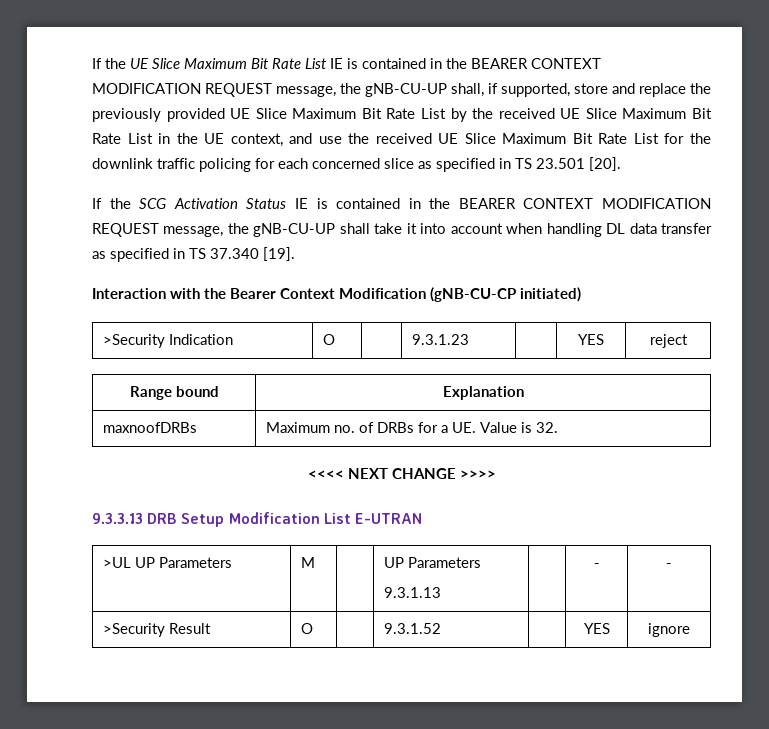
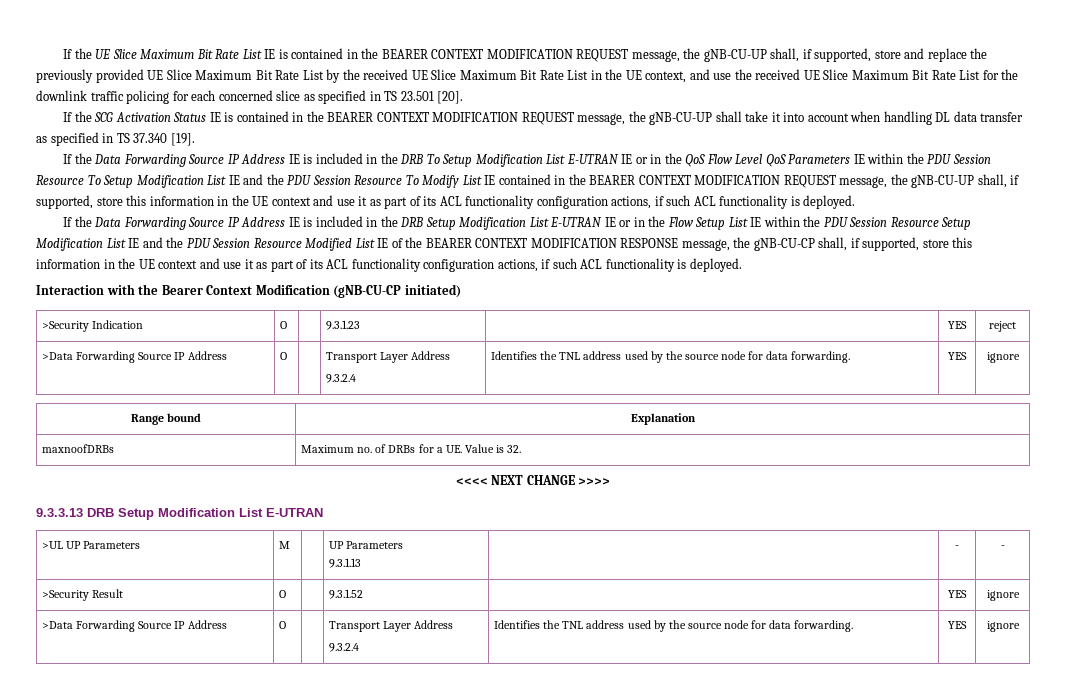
(295, 254) none -> [63,153,991,167] [36,174,1020,188] [36,195,856,209] [63,216,972,230] [36,237,973,251] [36,258,742,272] // If the Data Forwarding Source IP Address IE is included in the DRB To Setup Modification List E-UTRAN IE or in the QoS Flow Level QoS Parameters IE within the PDU Session Resource To Setup Modification List IE and the PDU Session Resource To Modify List IE contained in the BEARER CONTEXT MODIFICATION REQUEST message, the gNB-CU-UP shall, if supported, store this information in the UE context and use it as part of its ACL functionality configuration actions, if such ACL functionality is deployed. // If the Data Forwarding Source IP Address IE is included in the DRB Setup Modification List E-UTRAN IE or in the Flow Setup List IE within the PDU Session Resource Setup Modification List IE and the PDU Session Resource Modified List IE of the BEARER CONTEXT MODIFICATION RESPONSE message, the gNB-CU-CP shall, if supported, store this information in the UE context and use it as part of its ACL functionality configuration actions, if such ACL functionality is deployed.
(688, 341) none -> [42,351,227,363] [280,352,288,360] [326,351,451,363] [326,374,357,383] [491,351,851,363] [948,352,967,360] [986,352,1020,363] // >Data Forwarding Source IP Address | O | | Transport Layer Address // 9.3.2.4 | Identifies the TNL address used by the source node for data forwarding. | YES | ignore
(690, 630) none -> [42,620,227,632] [279,621,287,629] [329,620,454,632] [329,643,360,652] [494,620,854,632] [948,621,967,629] [986,621,1020,632] // >Data Forwarding Source IP Address | O | | Transport Layer Address // 9.3.2.4 | Identifies the TNL address used by the source node for data forwarding. | YES | ignore

